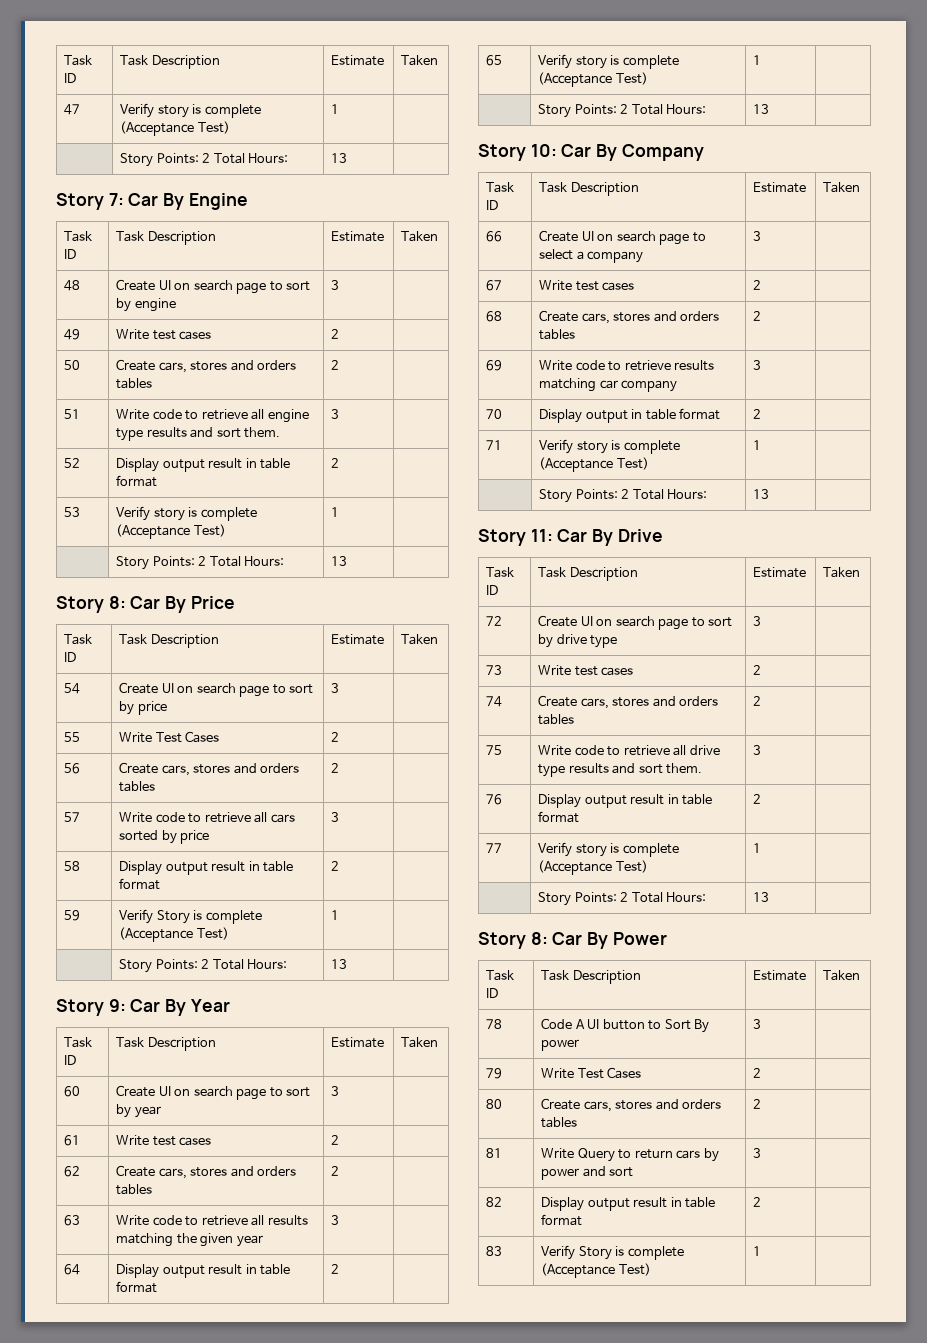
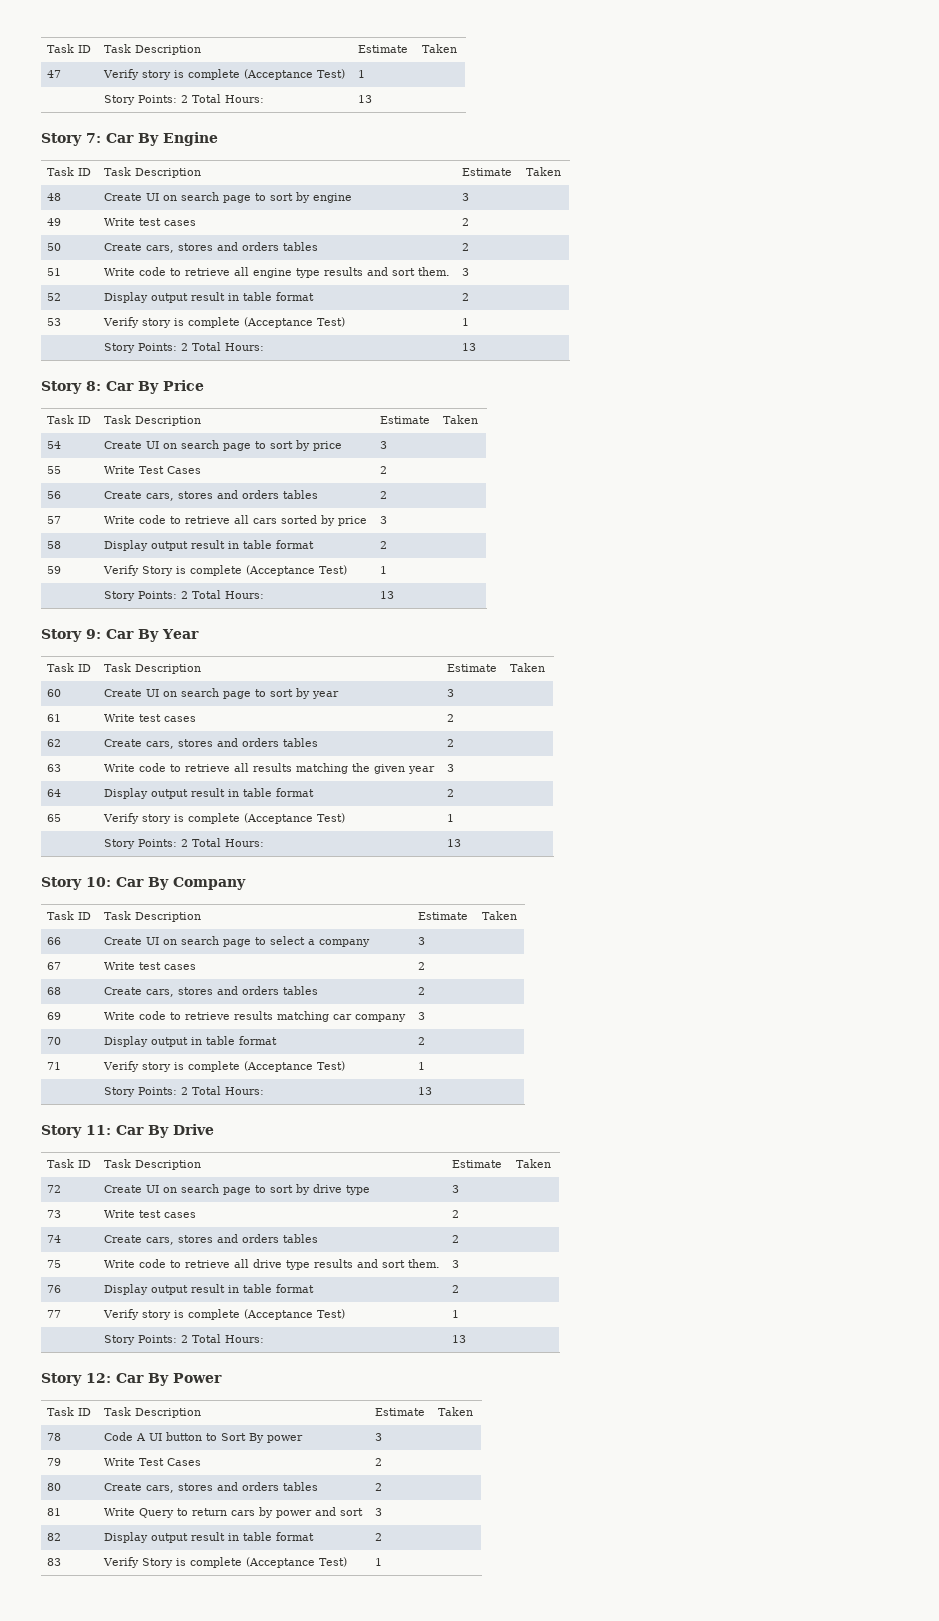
[530,932,548,945] 8: -> [86,1373,111,1383] 12:

